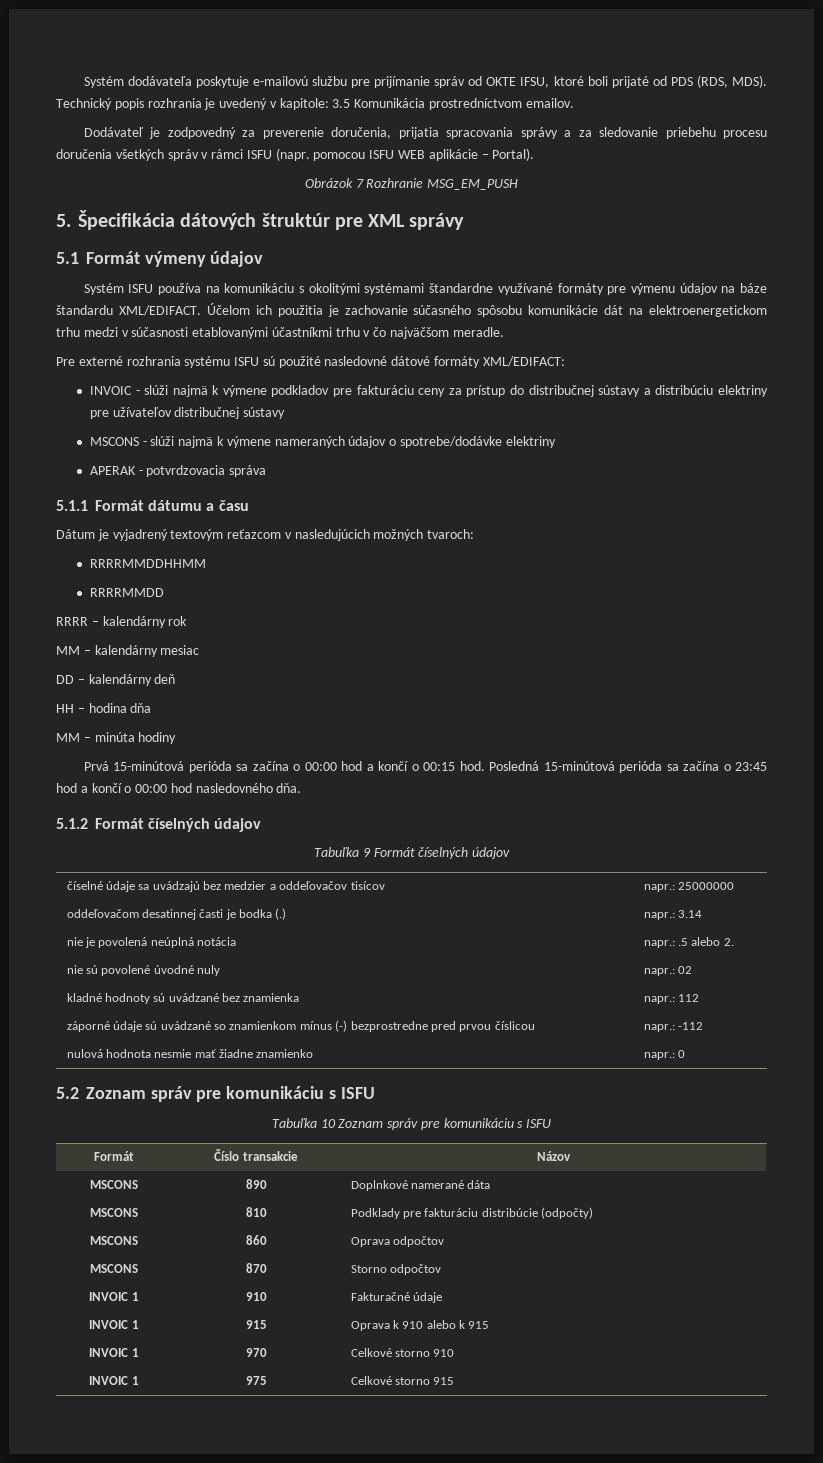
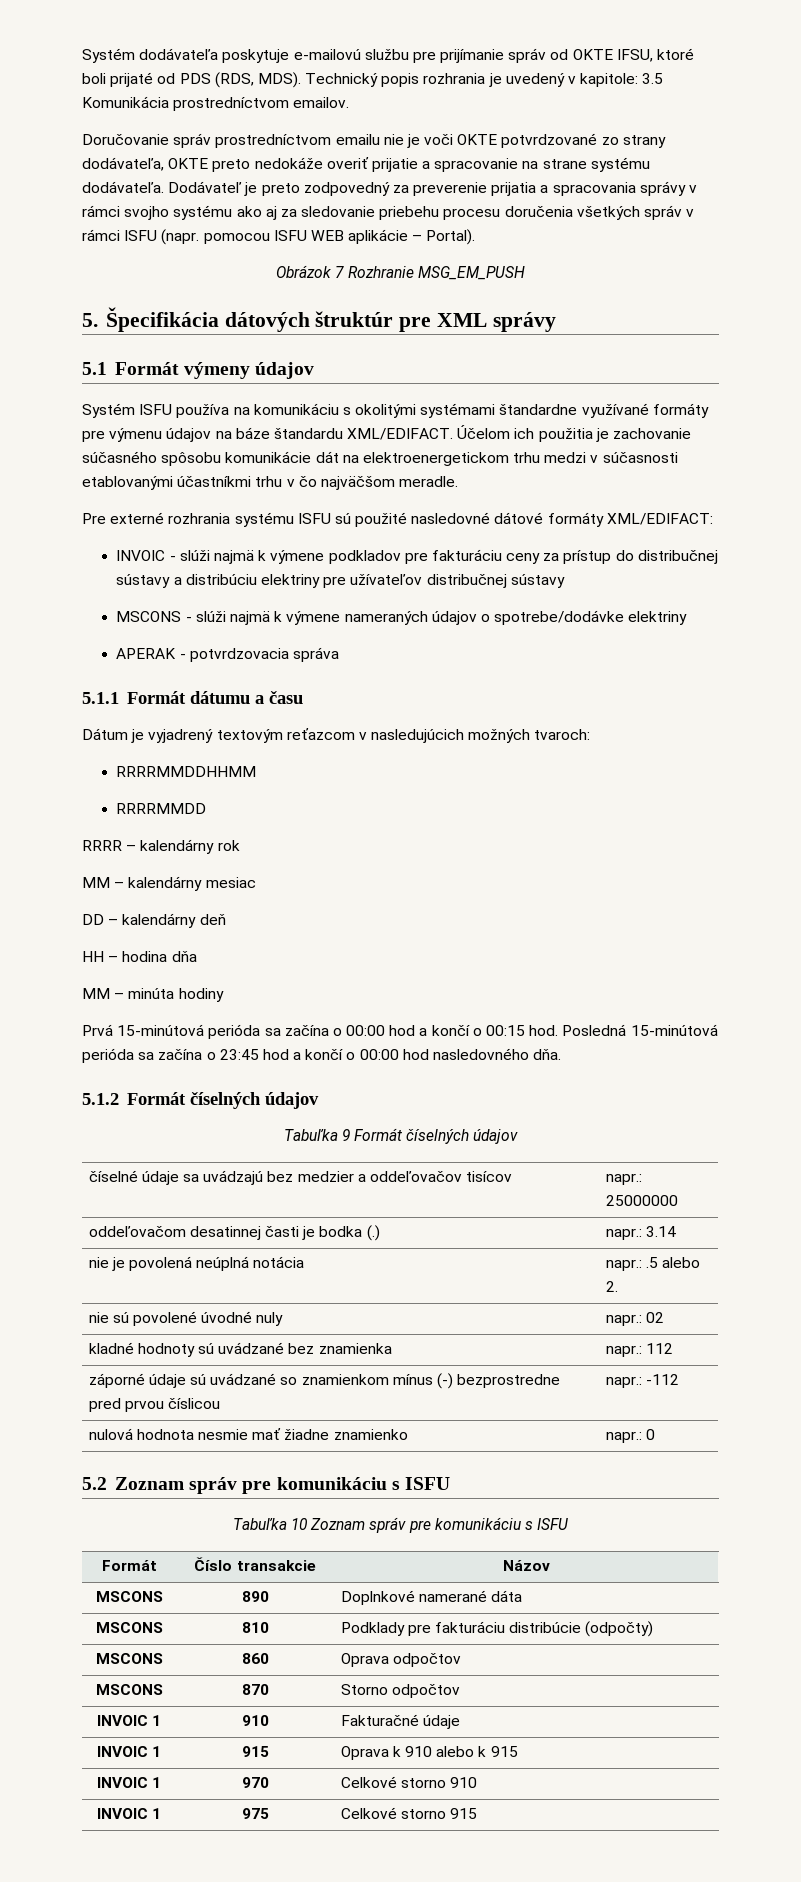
(574, 103) none -> [82,133,666,148] [82,157,650,172] [82,181,164,193] Doručovanie správ prostredníctvom emailu nie je voči OKTE potvrdzované zo strany dodávateľa, OKTE preto nedokáže overiť prijatie a spracovanie na strane systému dodávateľa.
(161, 133) none -> [261,183,300,196] preto
[331,127,572,139] doručenia, prijatia spracovania správy a -> [491,181,698,196] [82,205,277,220] prijatia a spracovania správy v rámci svojho systému ako aj

